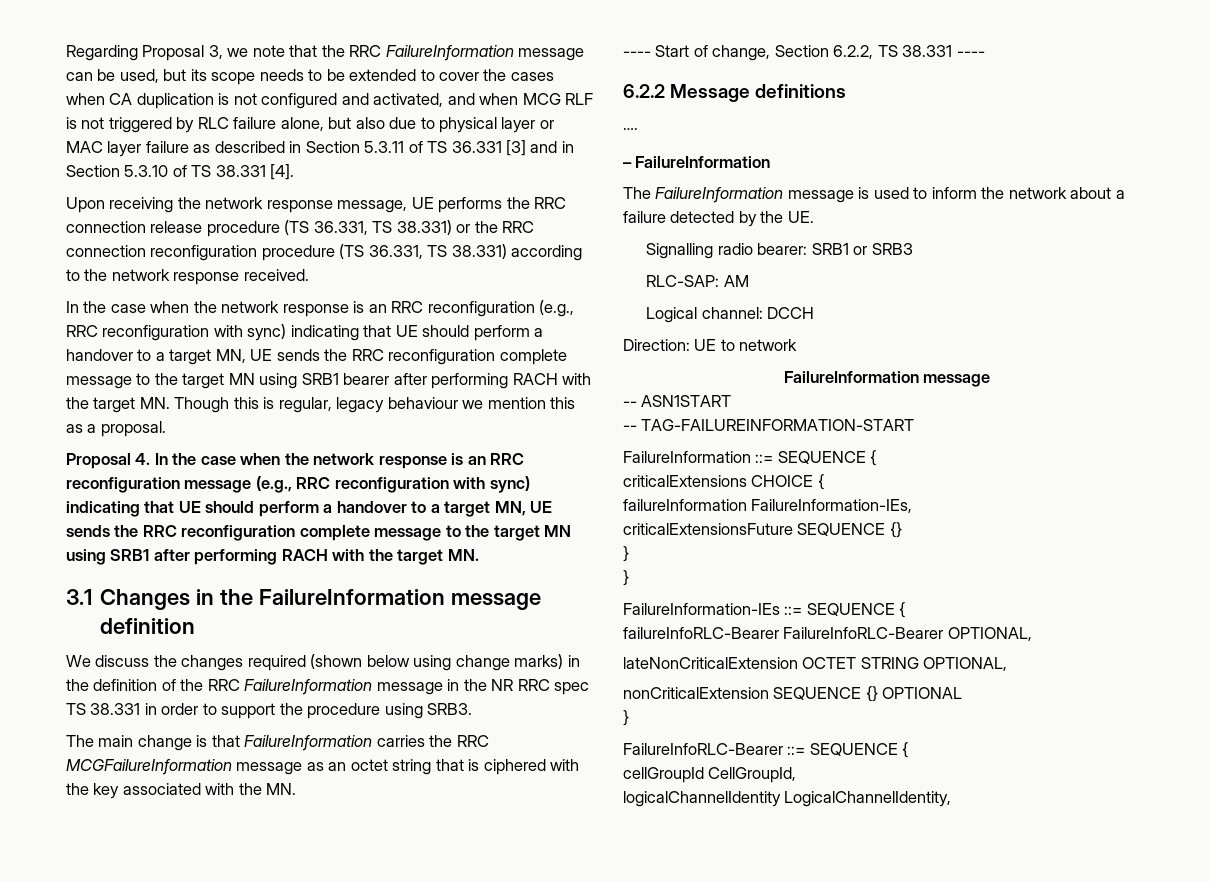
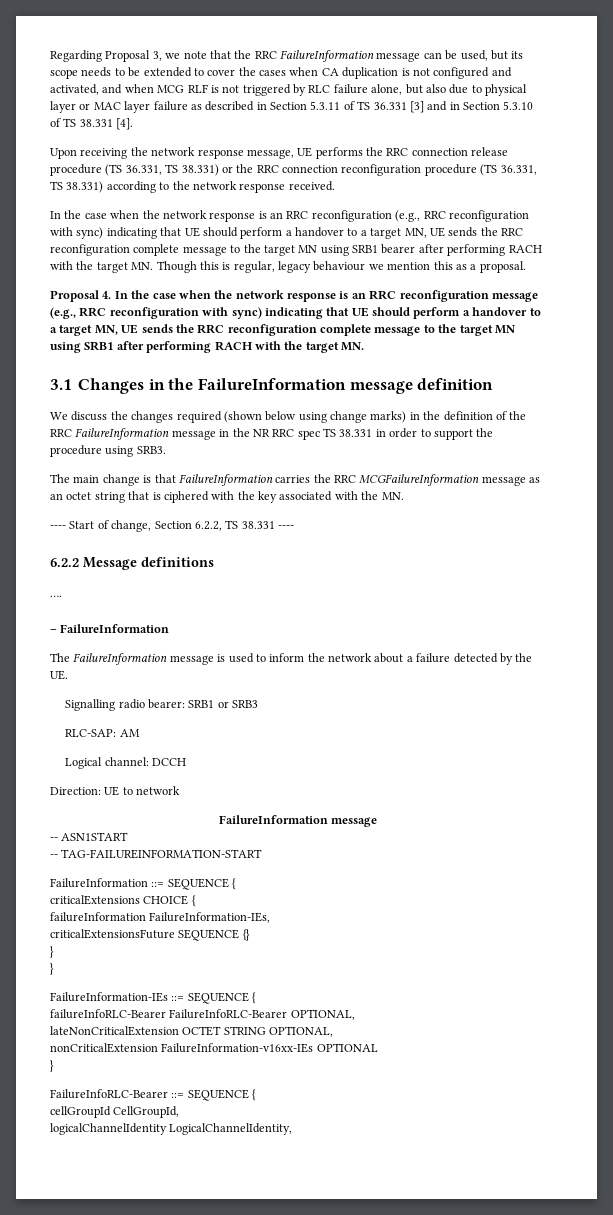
[773,686,878,702] SEQUENCE {} -> [161,1043,314,1053] FailureInformation-v16xx-IEs

